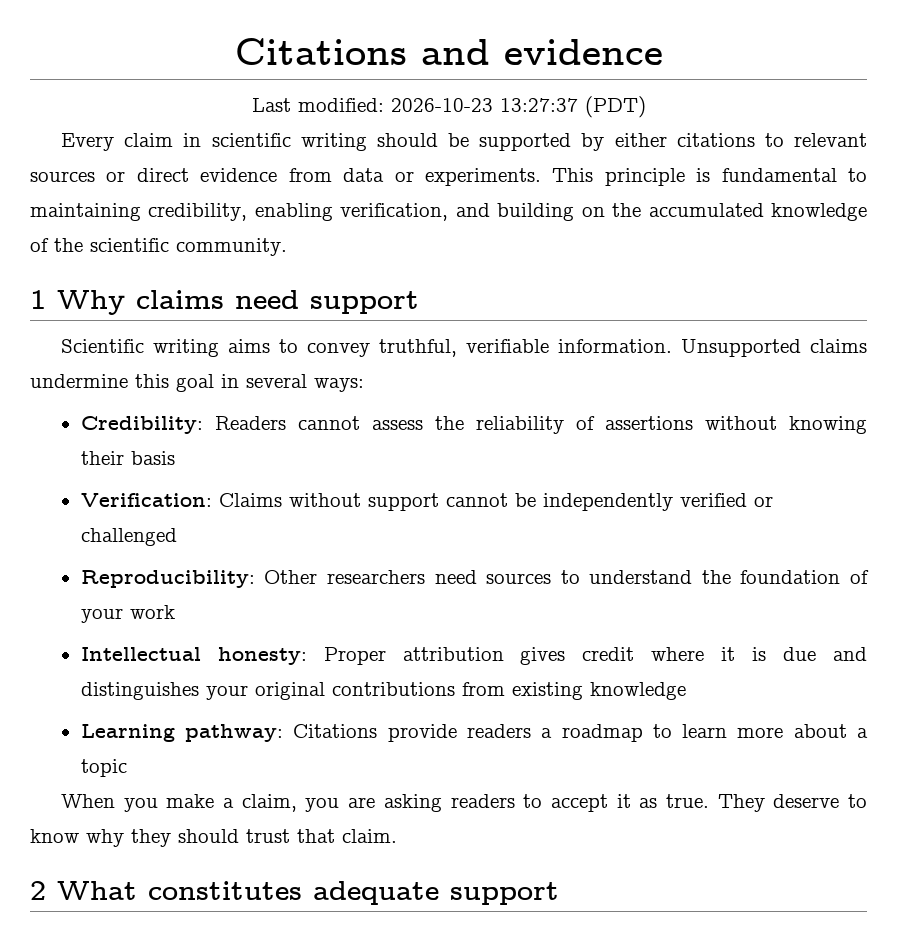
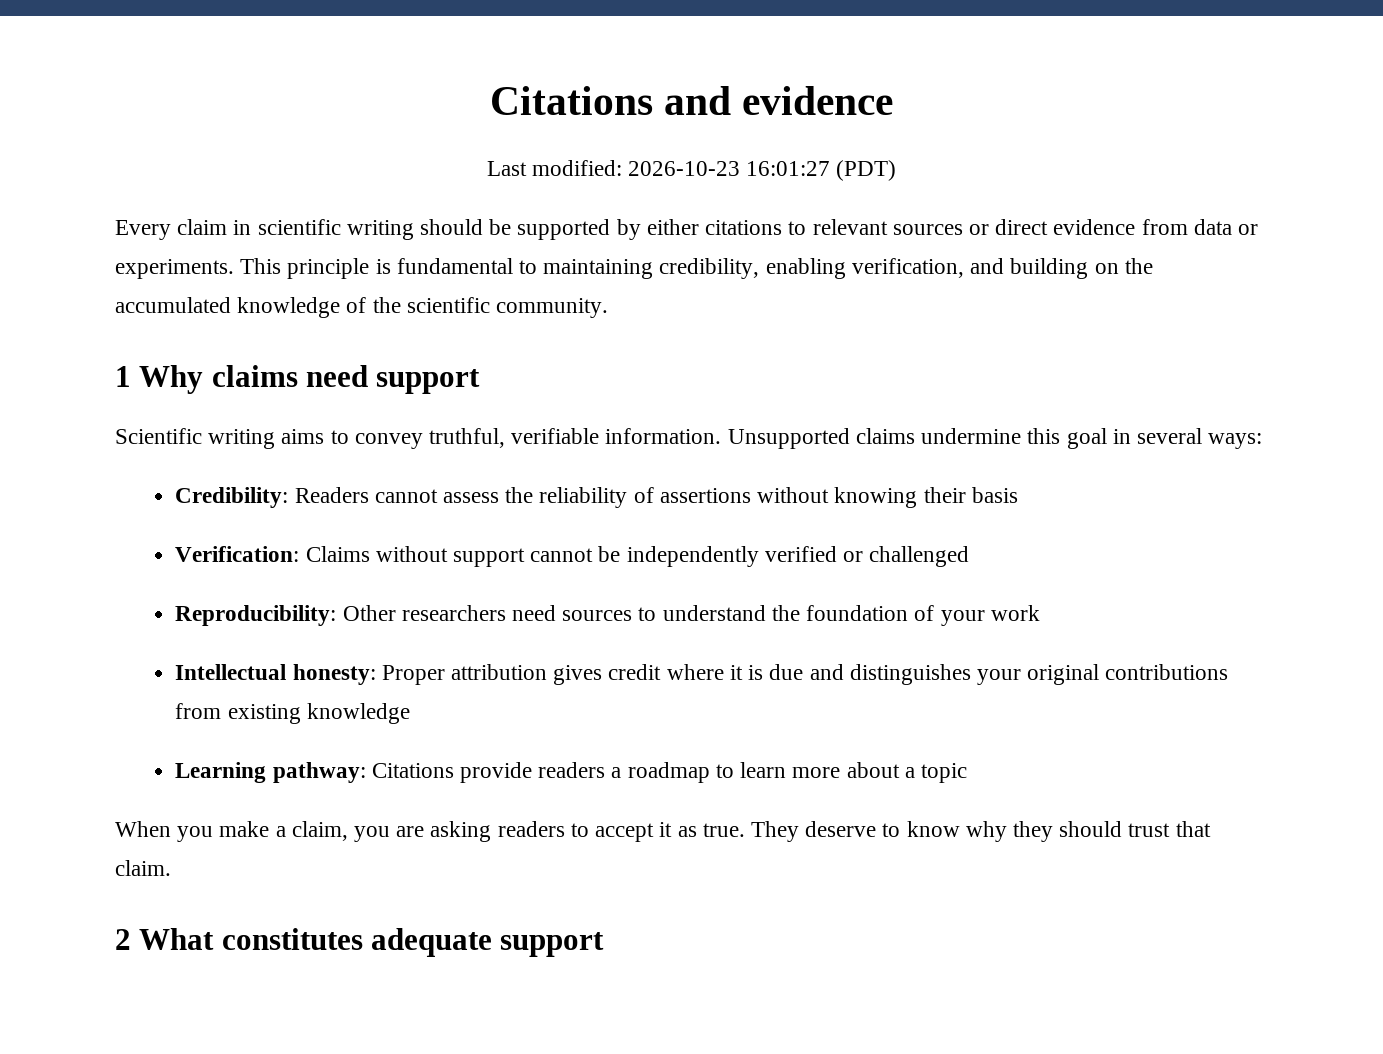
[499,98,578,112] 13:27:37 -> [746,161,831,176] 16:01:27

